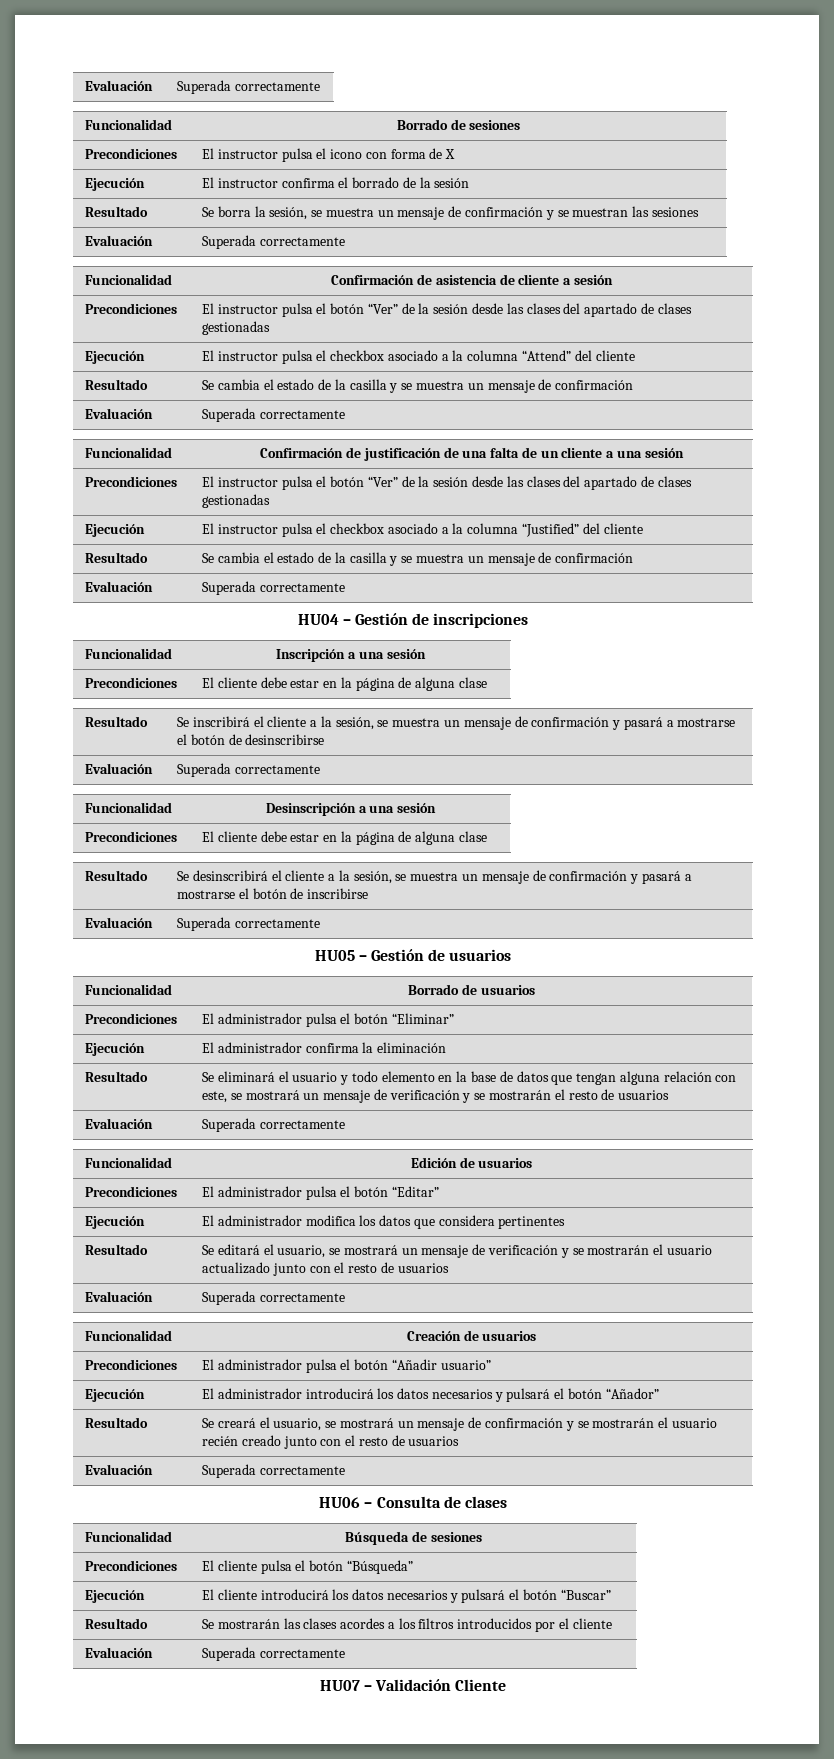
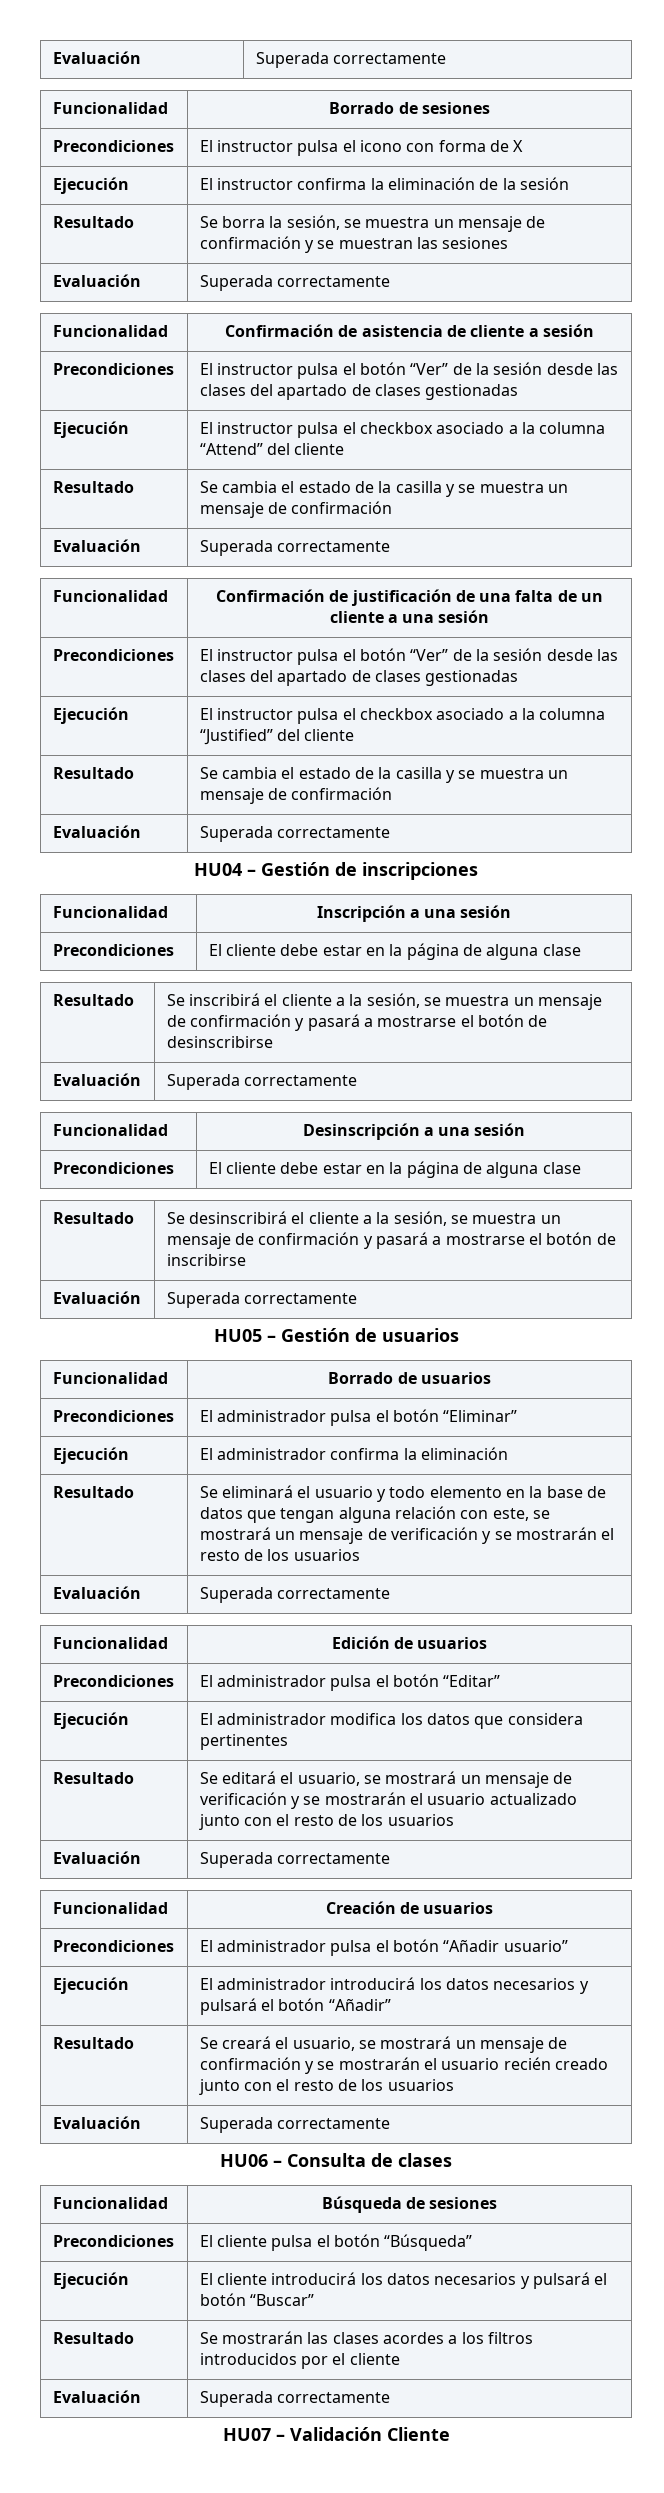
[338,177,400,188] el borrado -> [370,177,475,190] la eliminación
(615, 1094) none -> [267,1549,290,1561] los
(394, 1267) none -> [361,1814,384,1826] los
[605,1388,659,1399] “Añador” -> [328,1998,391,2011] “Añadir”
(405, 1440) none -> [361,2079,384,2091] los

